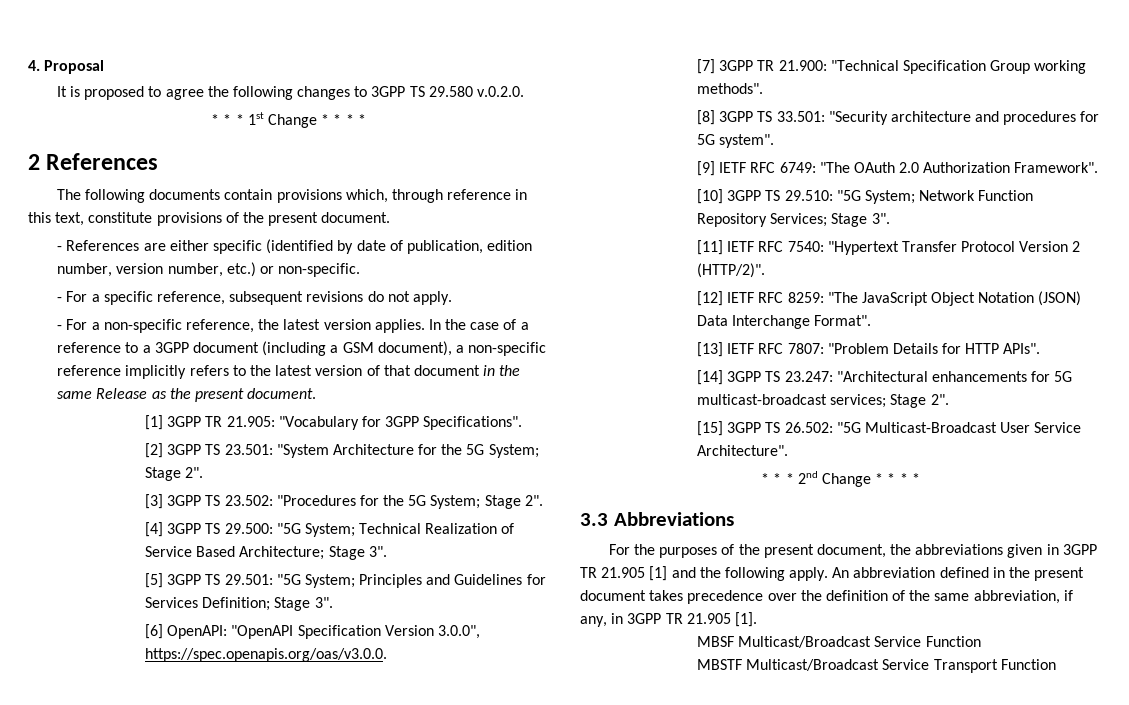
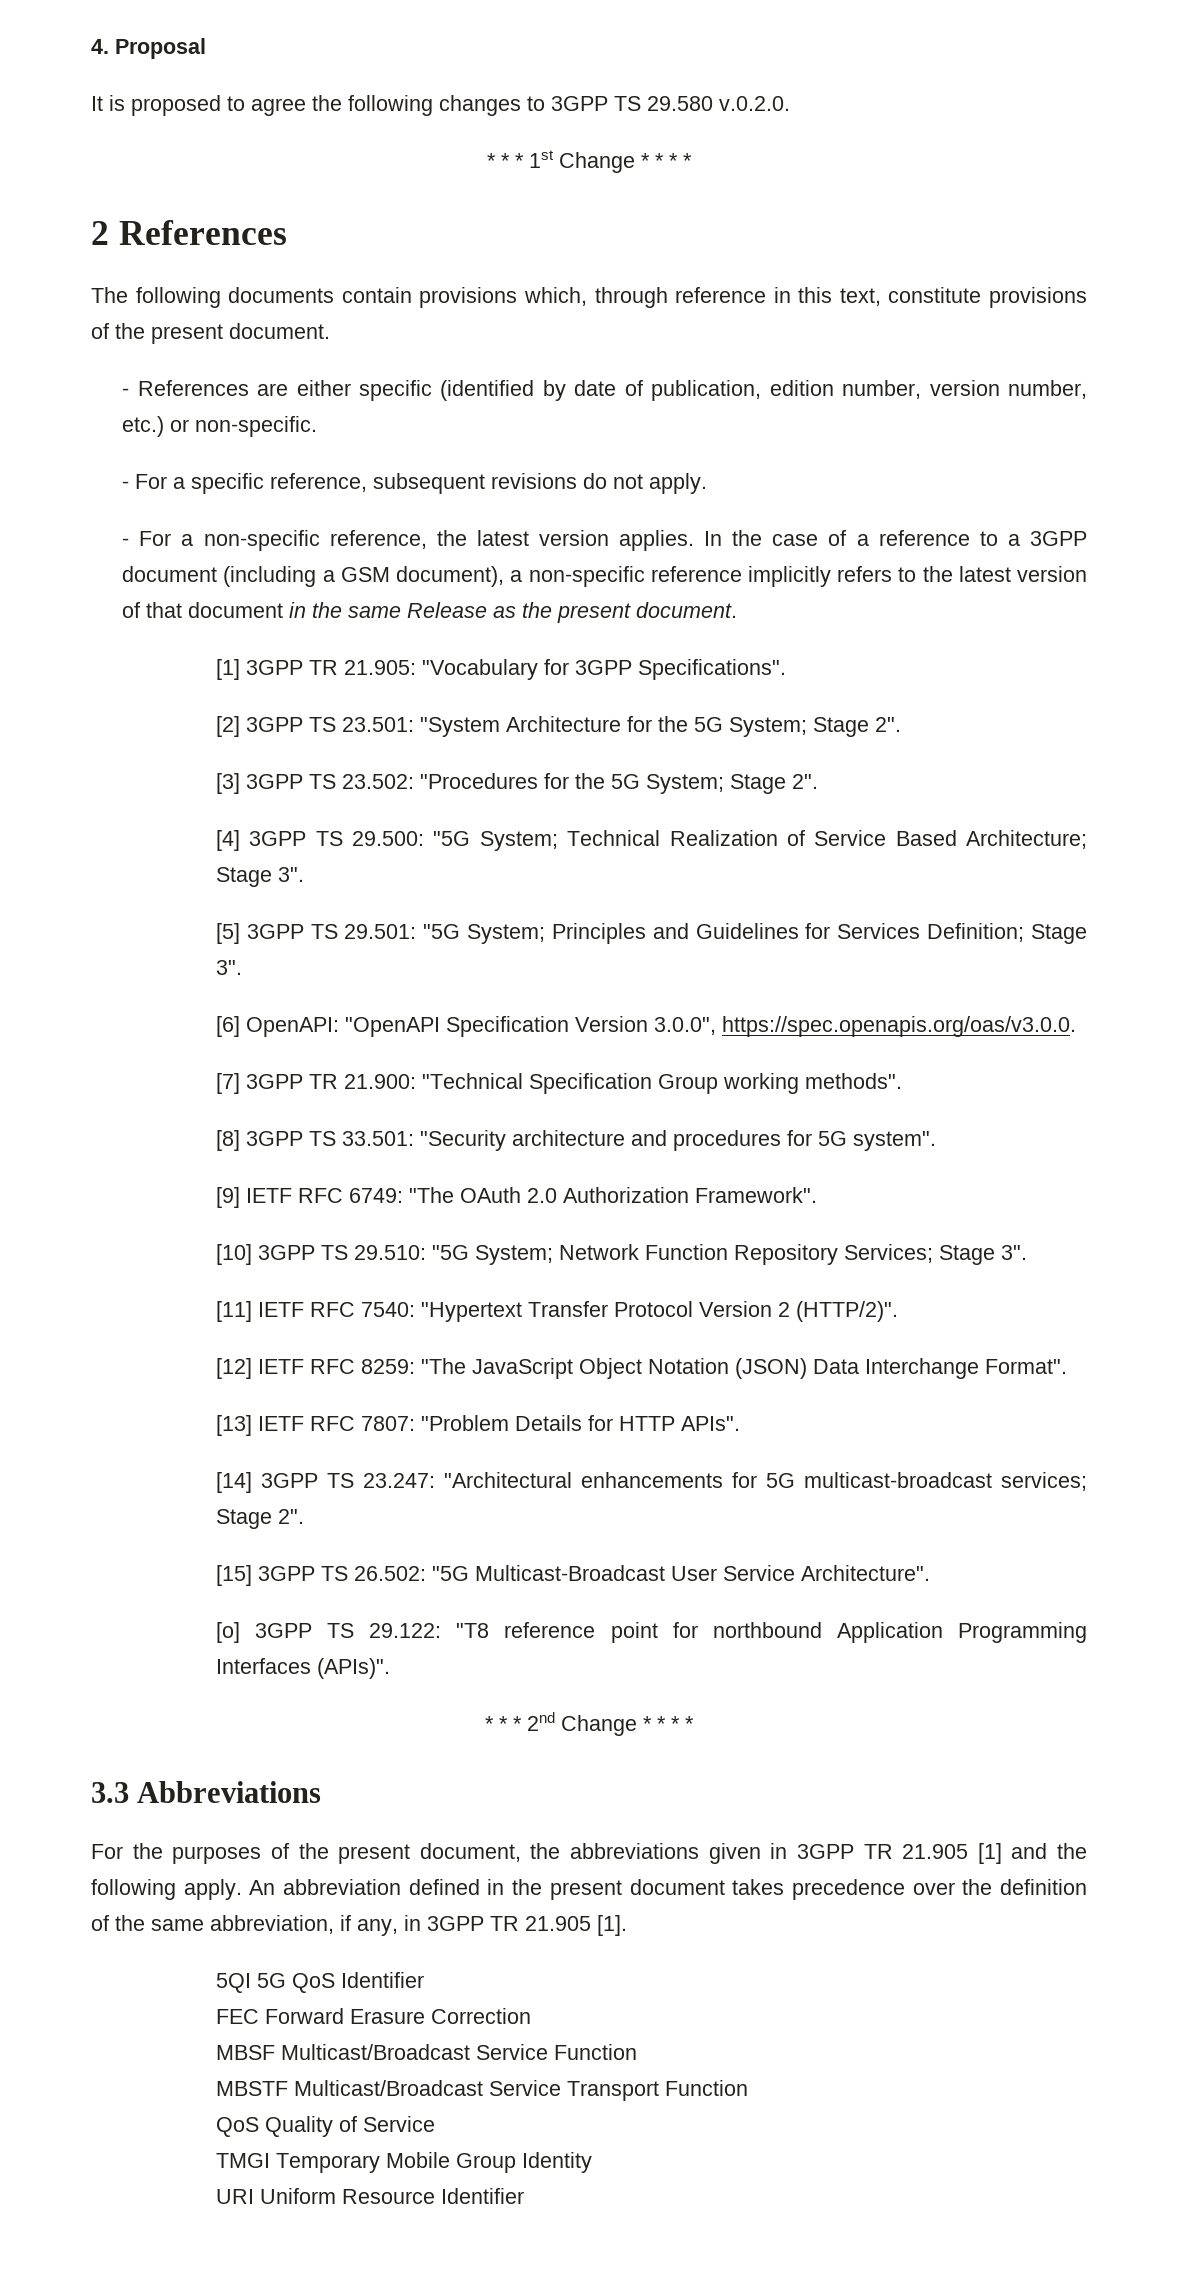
(788, 450) none -> [215,1622,1087,1643] [215,1658,390,1679] // [o] 3GPP TS 29.122: "T8 reference point for northbound Application Programming Interfaces (APIs)".
(757, 619) none -> [215,1972,424,1993] [215,2008,531,2024] // 5QI 5G QoS Identifier // FEC Forward Erasure Correction
(1056, 664) none -> [215,2116,435,2137] [215,2152,592,2173] [215,2188,524,2204] // QoS Quality of Service // TMGI Temporary Mobile Group Identity // URI Uniform Resource Identifier

